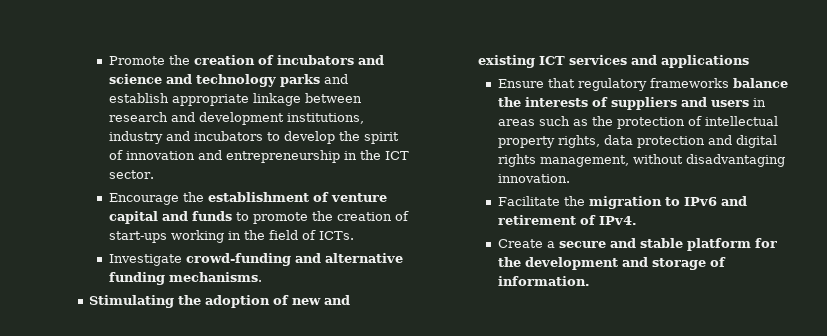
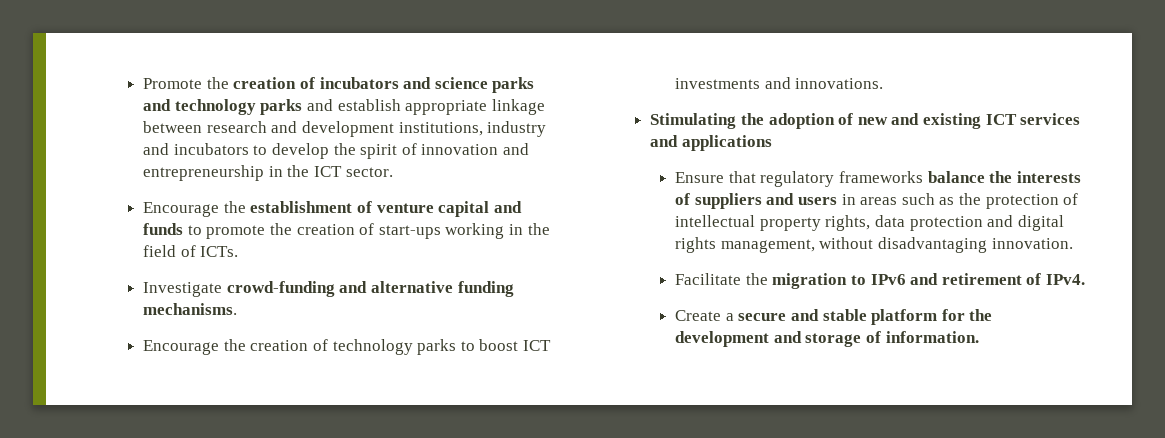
(162, 79) none -> [492,77,535,93] parks
(262, 277) none -> [143,339,551,355] [675,77,884,89] // Encourage the creation of technology parks to boost ICT investments and innovations.

